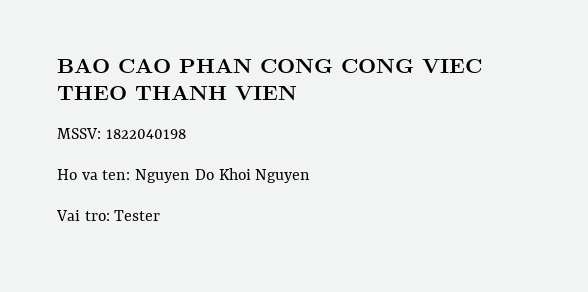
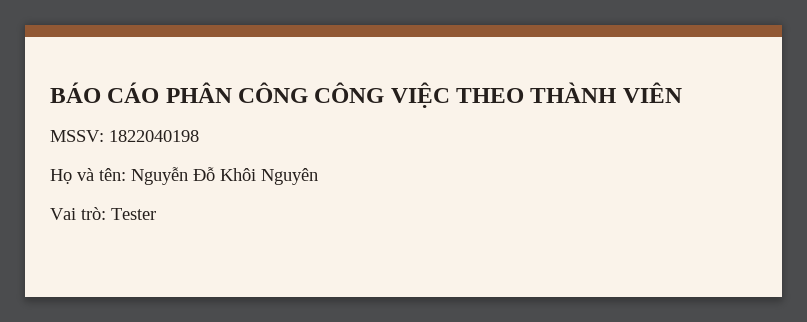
[57,58,482,73] [57,85,297,100] [57,128,186,139] [57,168,311,183] BAO CAO PHAN CONG CONG VIEC THEO THANH VIEN // MSSV: 1822040198 // Ho va ten: Nguyen Do Khoi Nguyen -> [50,82,682,108] [50,130,199,142] [50,167,318,185] BÁO CÁO PHÂN CÔNG CÔNG VIỆC THEO THÀNH VIÊN // MSSV: 1822040198 // Họ và tên: Nguyễn Đỗ Khôi Nguyên
[84,211,110,221] tro: -> [81,207,106,220] trò:

